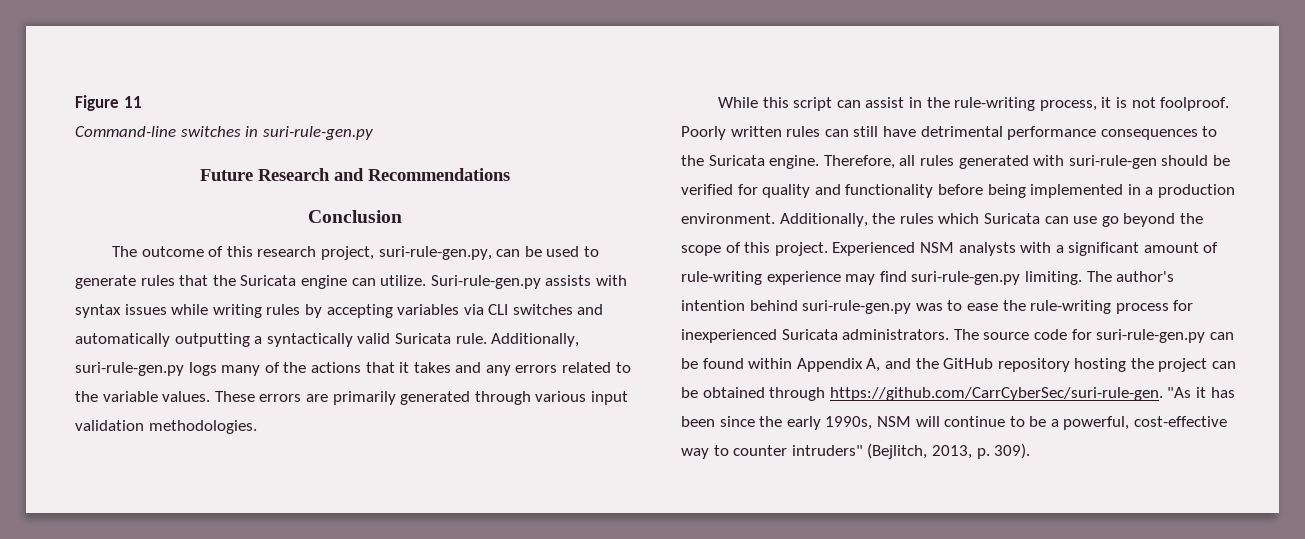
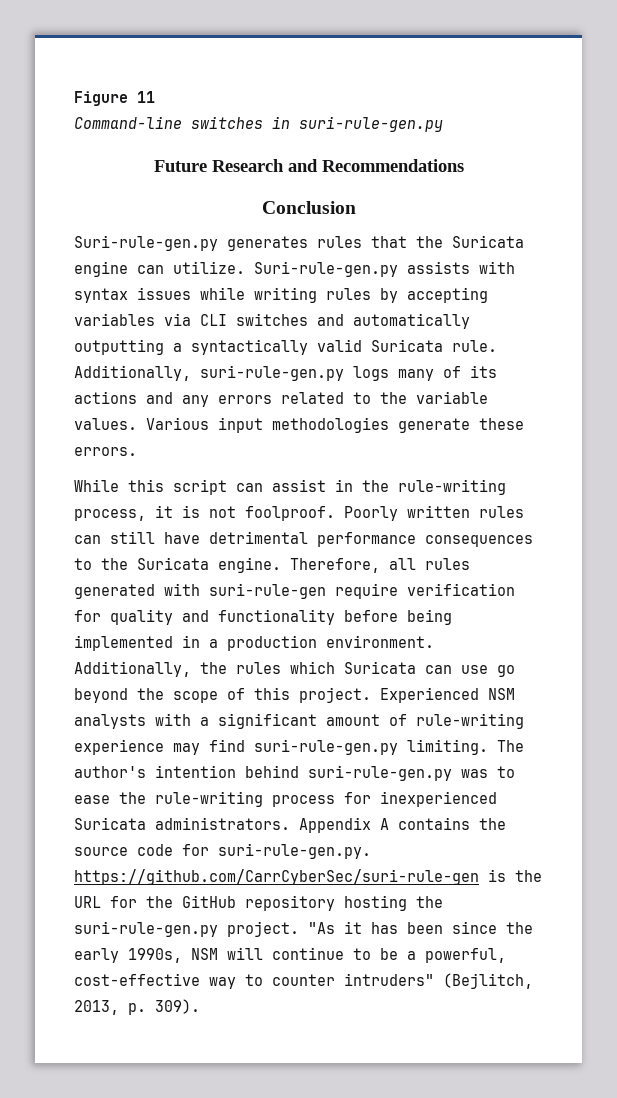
[112,246,599,260] [75,275,136,289] The outcome of this research project, suri-rule-gen.py, can be used to generate -> [74,235,308,251] Suri-rule-gen.py generates
[283,362,451,373] the actions that it takes -> [470,365,497,378] [74,391,137,404] its actions
[214,391,628,405] [75,420,257,434] These errors are primarily generated through various input validation methodologies. -> [146,417,524,433] [74,447,137,456] Various input methodologies generate these errors.
[1161,155,1230,166] [681,184,733,195] should be verified -> [335,583,515,599] require verification
[953,329,1234,343] [681,358,911,372] The source code for suri-rule-gen.py can be found within Appendix A, and -> [299,817,506,833] [74,843,371,859] [74,869,542,885] [74,896,137,908] Appendix A contains the source code for suri-rule-gen.py. https://github.com/CarrCyberSec/suri-rule-gen is the URL for
[1158,358,1237,372] [681,387,1163,401] project can be obtained through https://github.com/CarrCyberSec/suri-rule-gen. -> [74,921,299,937] suri-rule-gen.py project.

